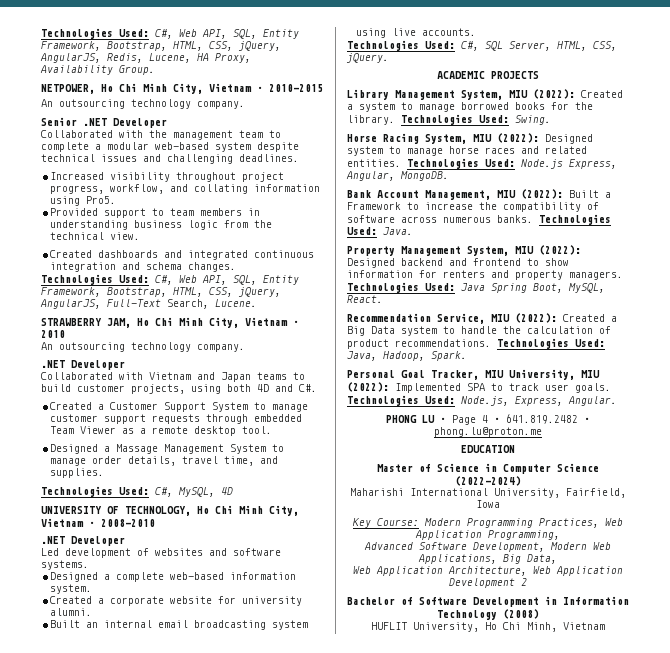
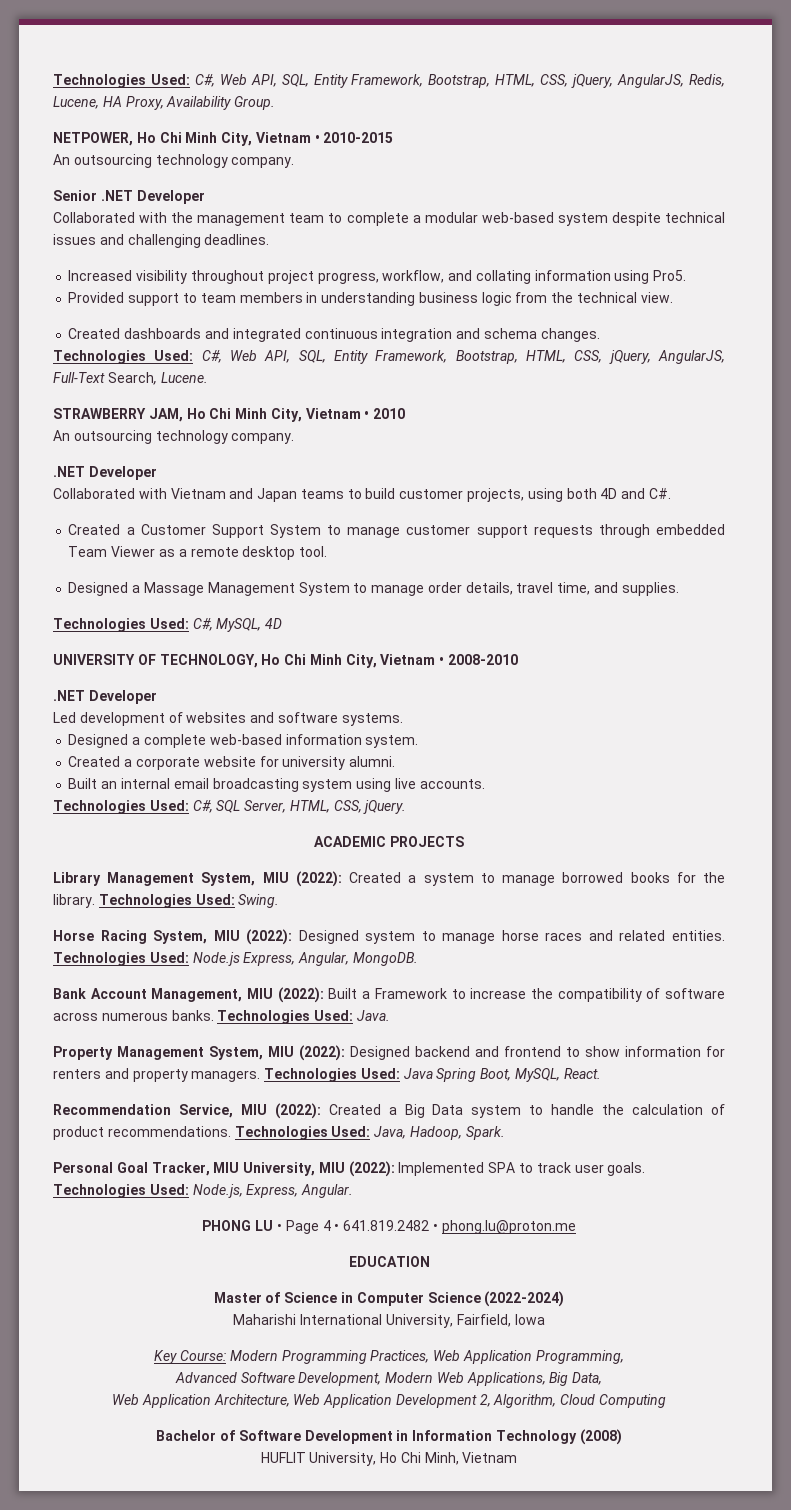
[521,578,527,586] 2 -> [479,1394,667,1408] 2, Algorithm, Cloud Computing

